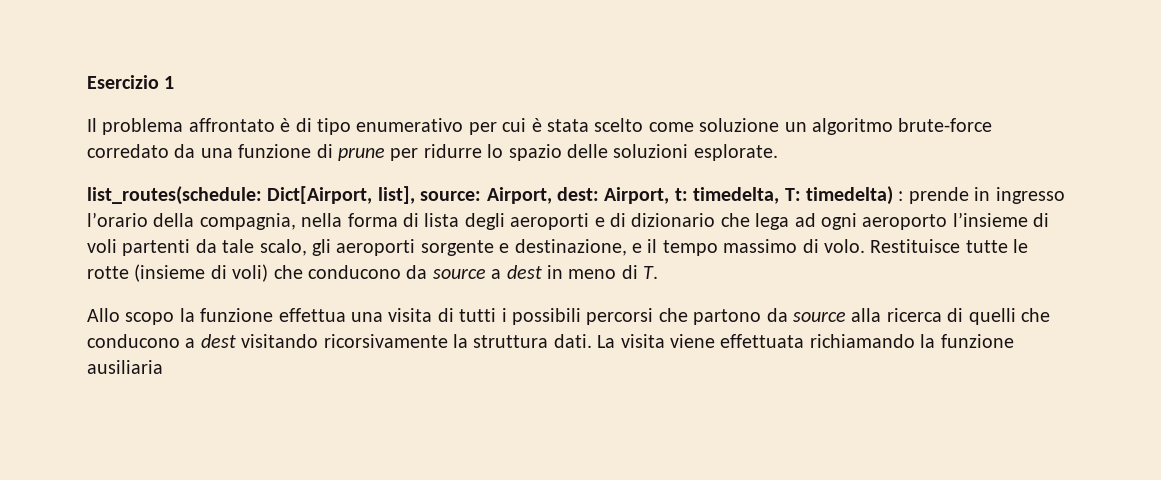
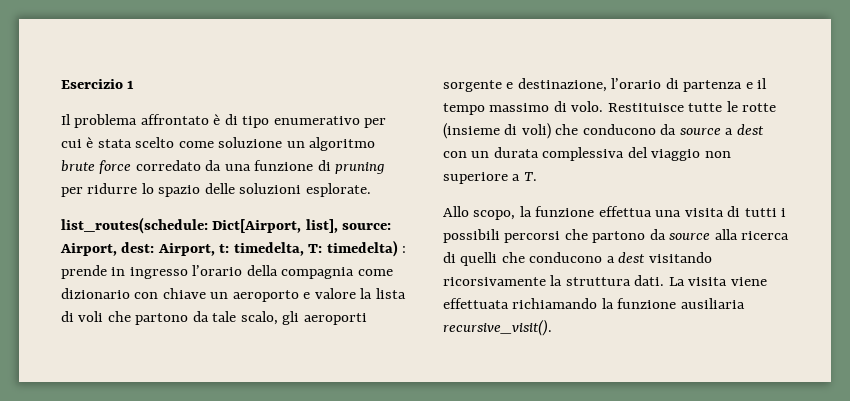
[898,118,993,132] brute-force -> [61,160,132,174] brute force
[338,148,385,161] prune -> [335,162,385,174] pruning
[199,212,1050,230] [87,239,191,256] compagnia, nella forma di lista degli aeroporti e di dizionario che lega ad ogni aeroporto l’insieme di voli partenti -> [281,267,393,279] [61,288,406,302] [61,311,189,325] compagnia come dizionario con chiave un aeroporto e valore la lista di voli che partono
(627, 247) none -> [611,78,743,92] l’orario di partenza
[546,265,638,279] in meno di -> [443,147,731,161] [443,172,521,184] con un durata complessiva del viaggio non superiore a
[125,312,175,325] scopo -> [473,210,516,220] scopo,
(163, 367) none -> [443,319,552,336] recursive_visit().

